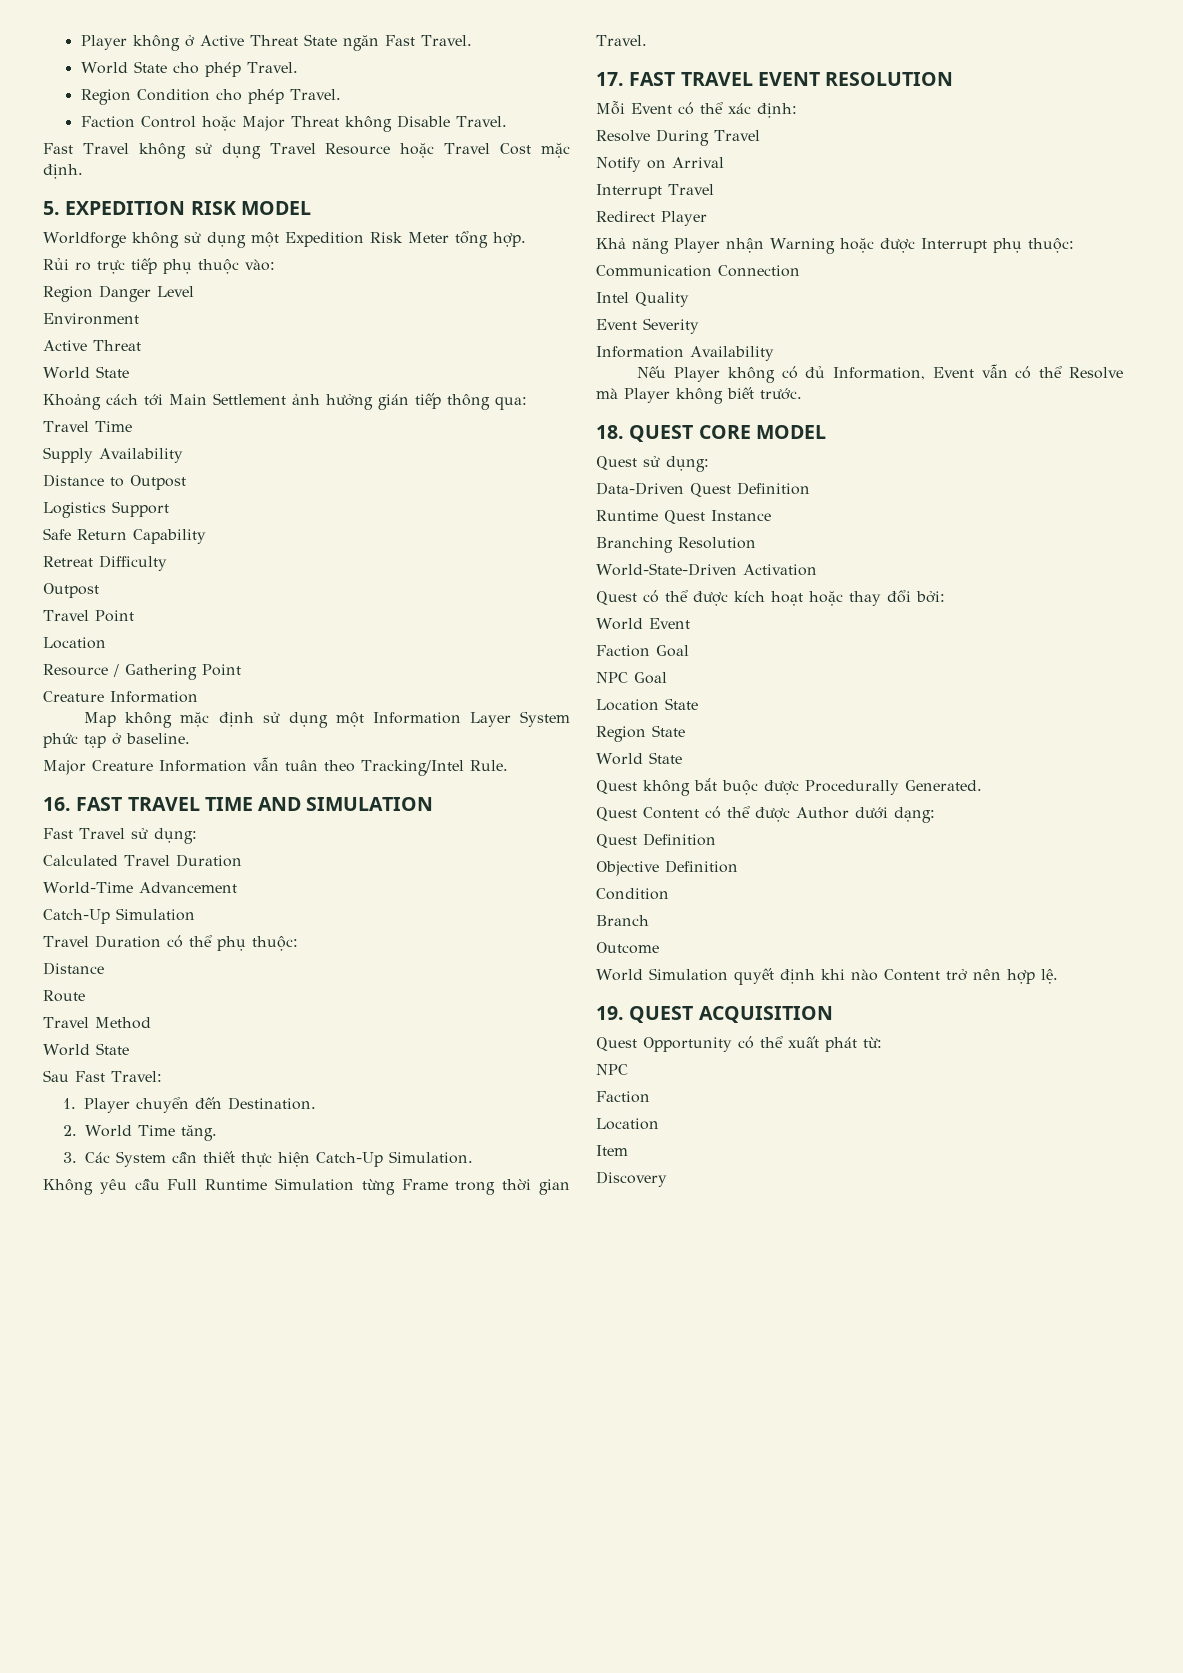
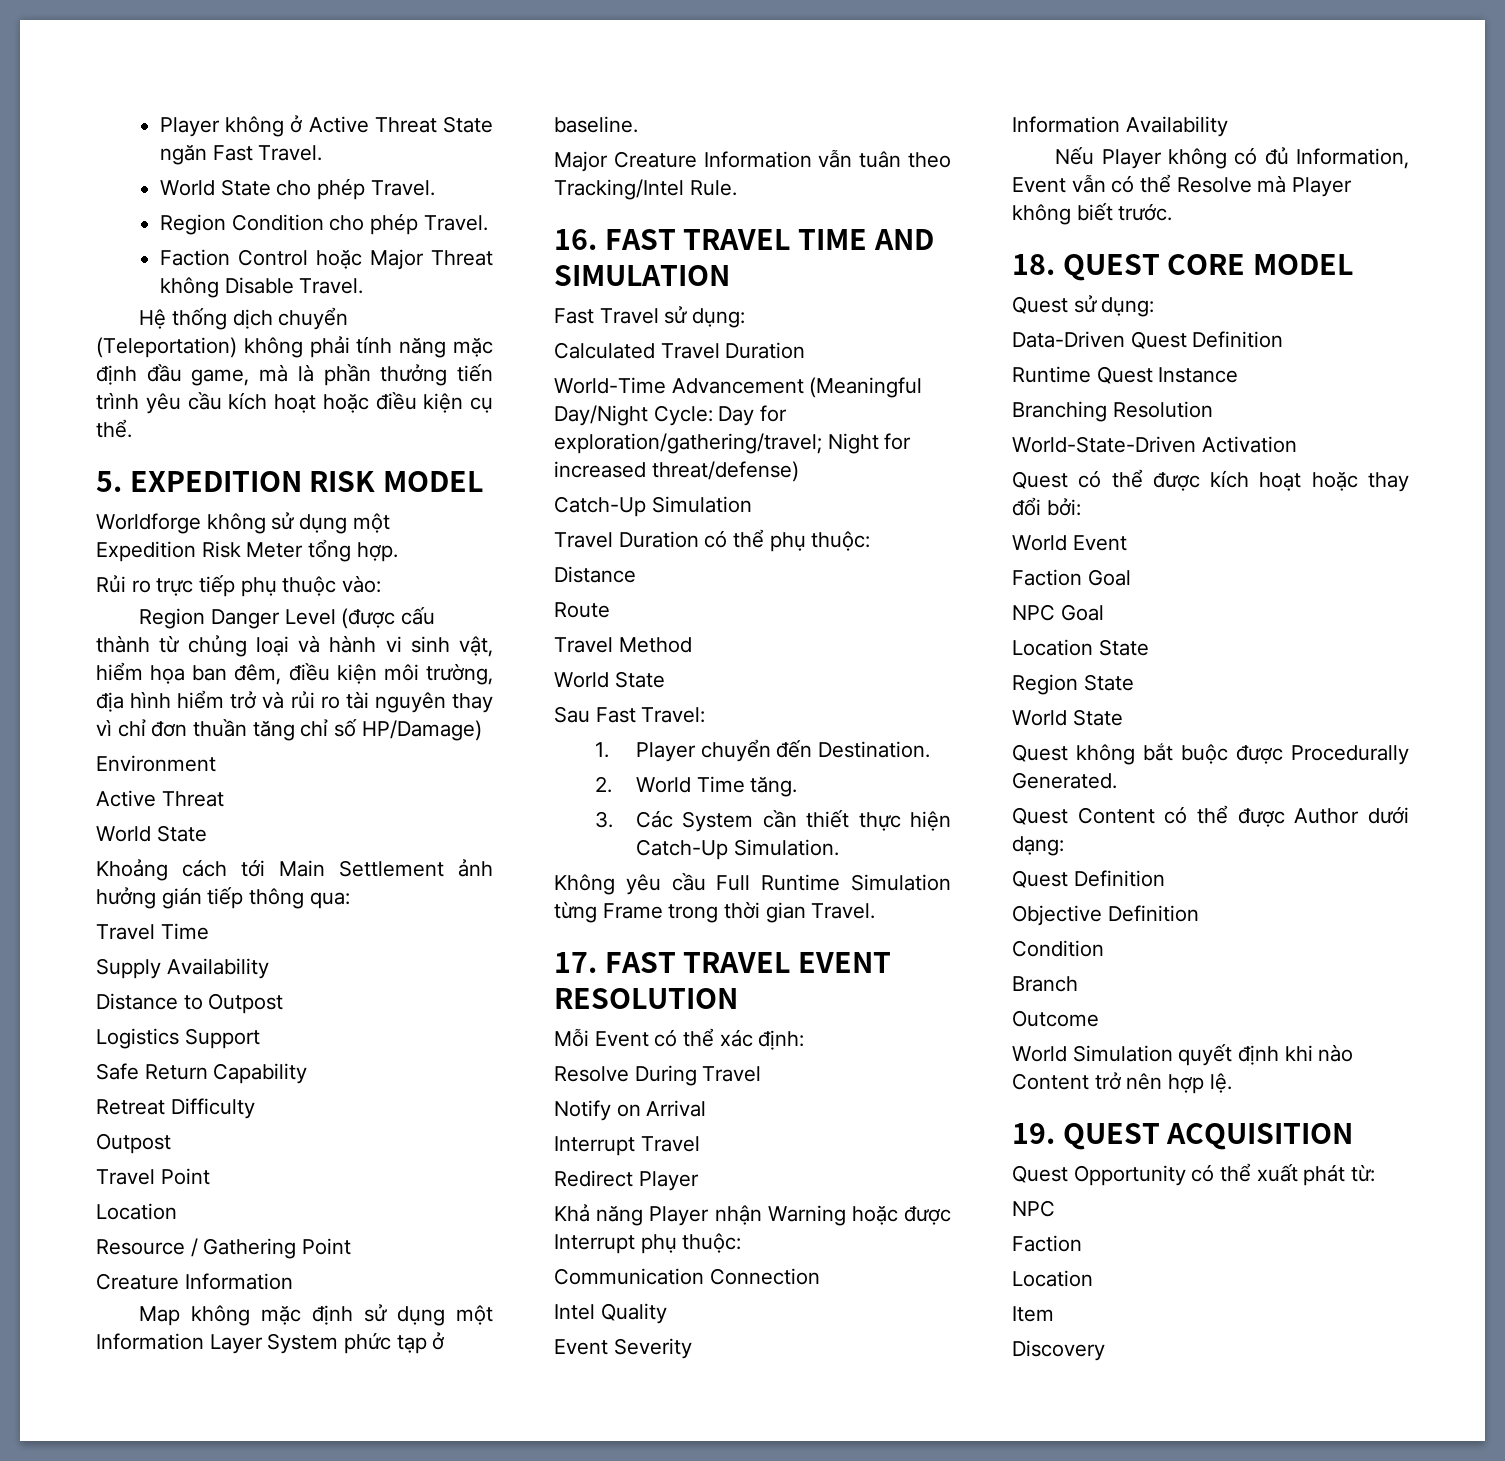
[43,143,571,159] [43,164,83,179] Fast Travel không sử dụng Travel Resource hoặc Travel Cost mặc định. -> [139,307,349,330] [96,336,493,358] [96,364,494,386] [96,392,493,414] [96,419,132,438] Hệ thống dịch chuyển (Teleportation) không phải tính năng mặc định đầu game, mà là phần thưởng tiến trình yêu cầu kích hoạt hoặc điều kiện cụ thể.
(194, 291) none -> [341,607,436,629] [96,635,493,657] [96,662,493,685] [96,690,493,713] [96,719,482,741] (được cấu thành từ chủng loại và hành vi sinh vật, hiểm họa ban đêm, điều kiện môi trường, địa hình hiểm trở và rủi ro tài nguyên thay vì chỉ đơn thuần tăng chỉ số HP/Damage)
(237, 887) none -> [809,377,923,398] [554,405,788,426] [554,433,912,454] [554,461,799,482] (Meaningful Day/Night Cycle: Day for exploration/gathering/travel; Night for increased threat/defense)

